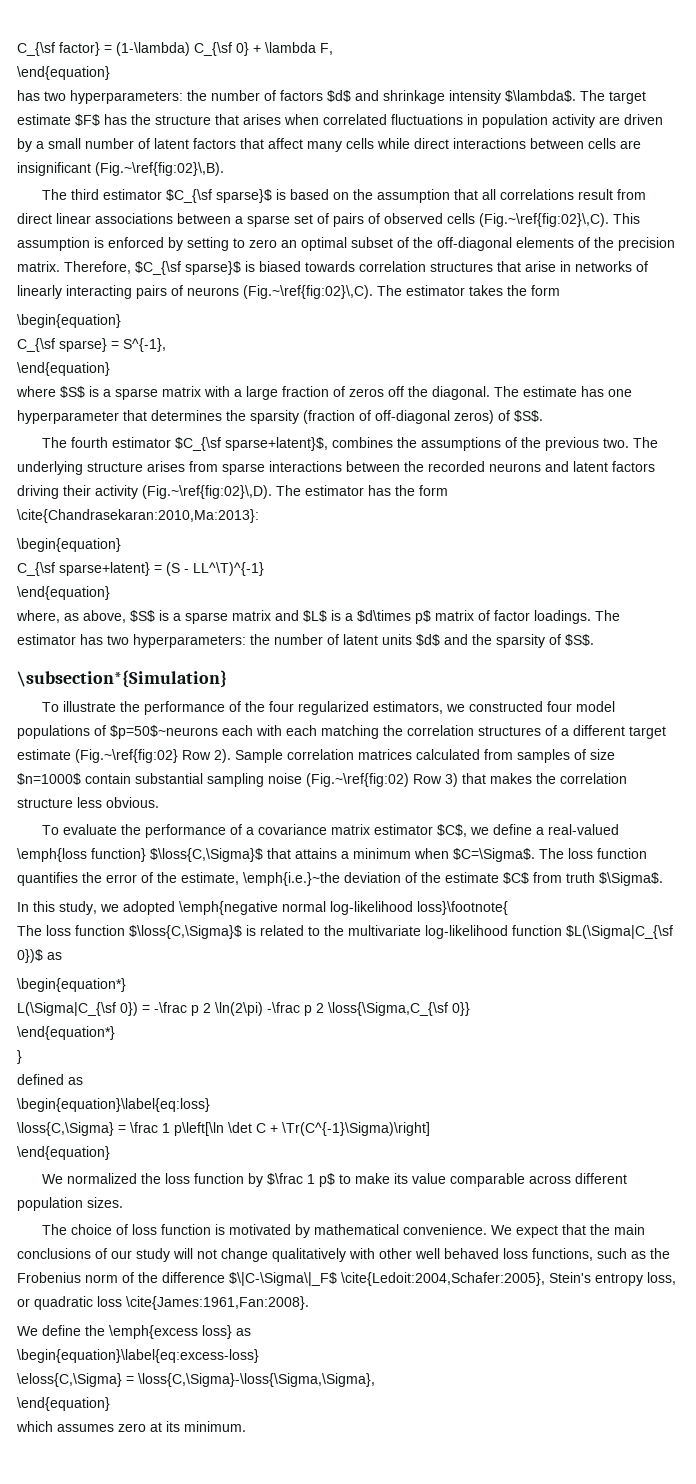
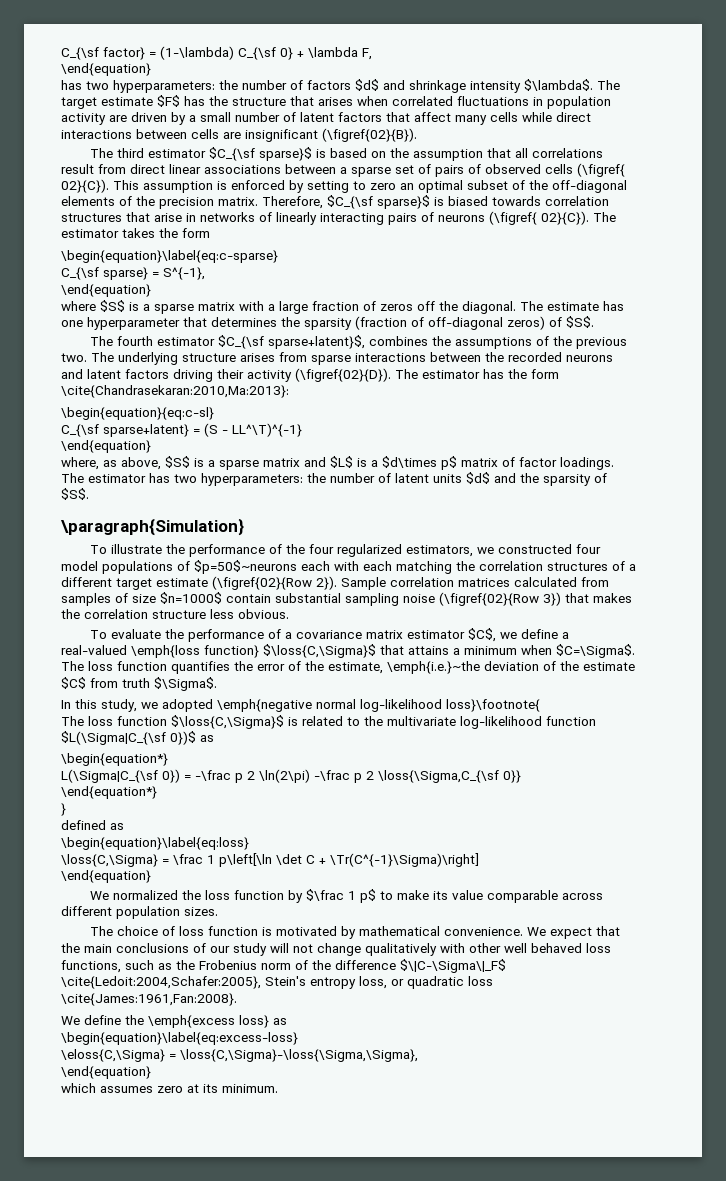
[95,162,224,176] (Fig.~\ref{fig:02}\,B). -> [322,128,417,142] (\figref{02}{B}).
[479,213,609,227] (Fig.~\ref{fig:02}\,C). -> [577,163,625,177] [61,179,109,193] (\figref{ 02}{C}).
[243,285,373,299] (Fig.~\ref{fig:02}\,C). -> [489,211,589,225] (\figref{ 02}{C}).
[17,314,121,328] \begin{equation} -> [61,250,278,263] \begin{equation}\label{eq:c-sparse}
[142,485,272,499] (Fig.~\ref{fig:02}\,D). -> [295,368,391,382] (\figref{02}{D}).
[17,538,121,552] \begin{equation} -> [61,407,214,420] \begin{equation}{eq:c-sl}
[17,670,227,688] \subsection*{Simulation} -> [60,518,244,536] \paragraph{Simulation}
[75,749,231,763] (Fig.~\ref{fig:02} Row 2). -> [212,576,337,590] (\figref{02}{Row 2}).
[306,773,458,787] (Fig.~\ref{fig:02) Row 3) -> [439,592,561,606] (\figref{02}{Row 3})

